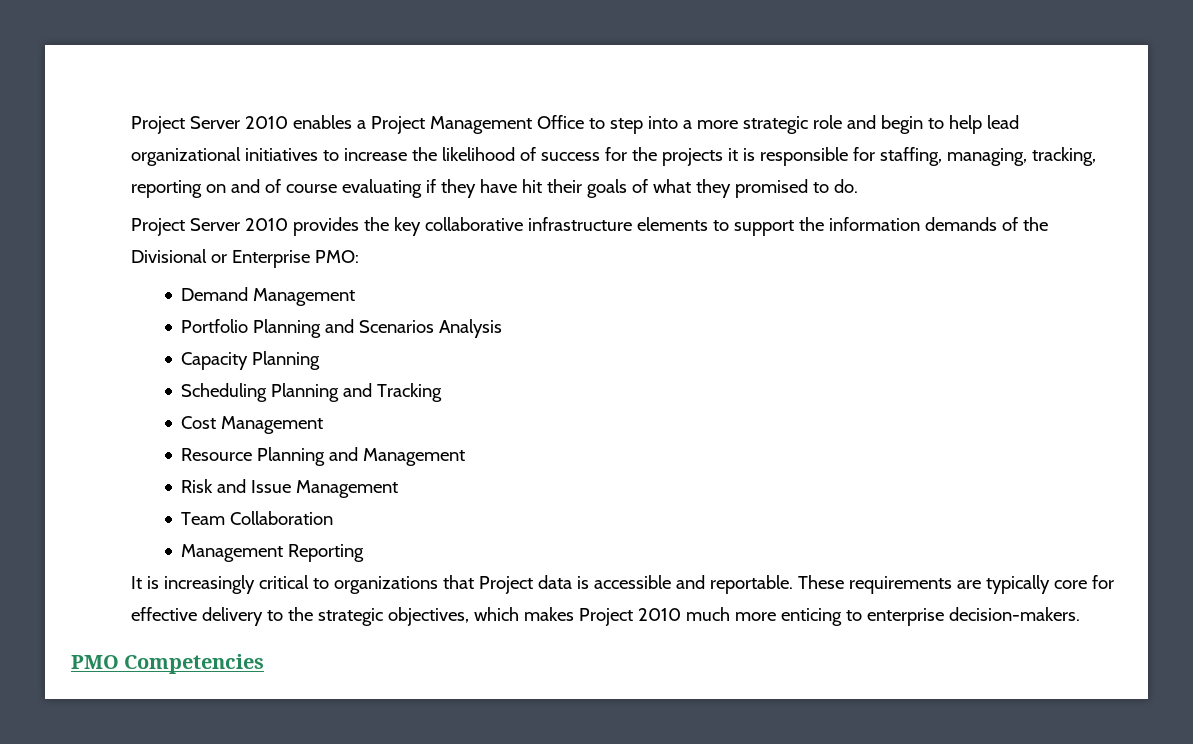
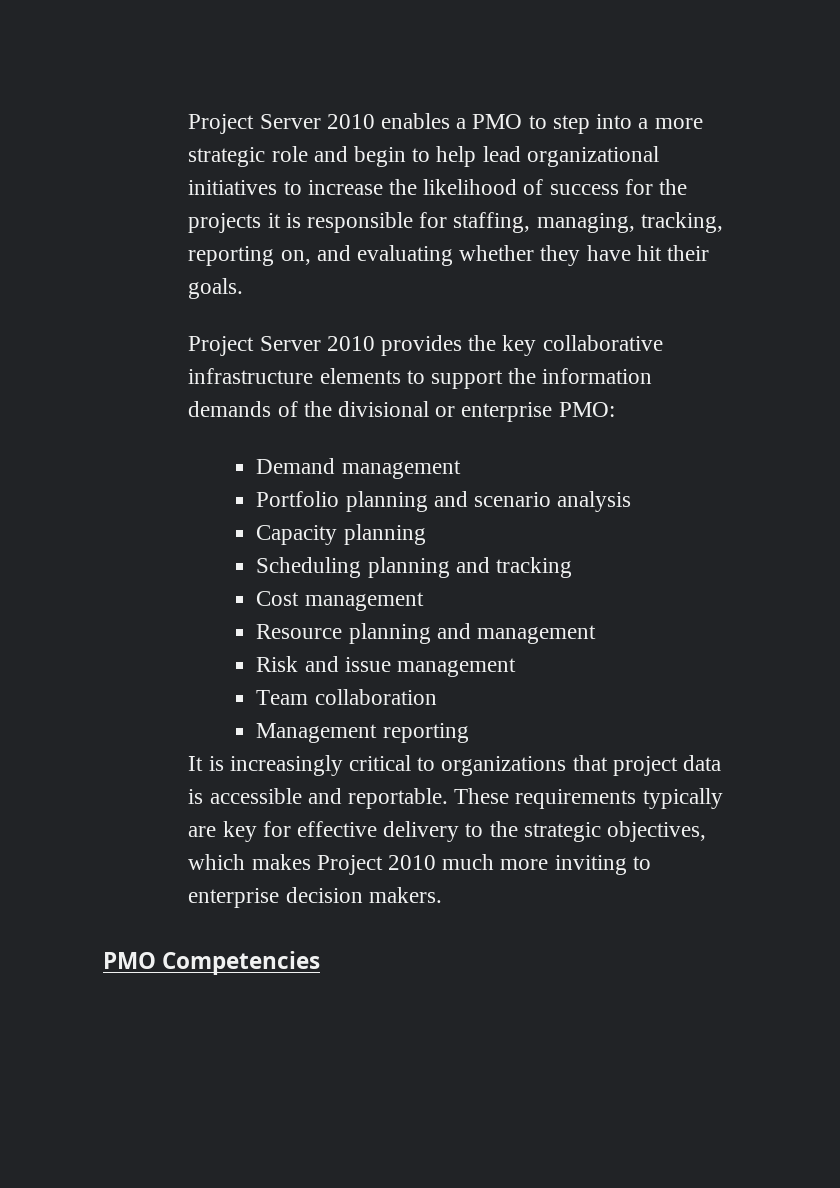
[370,115,584,134] Project Management Office -> [472,114,523,129] PMO
[205,179,858,198] on and of course evaluating if they have hit their goals of what they promised to do. -> [280,245,710,266] [188,278,244,299] on, and evaluating whether they have hit their goals.
[130,249,310,268] Divisional or Enterprise -> [338,401,553,422] divisional or enterprise
[253,288,356,306] Management -> [341,460,461,479] management
[253,319,503,338] Planning and Scenarios Analysis -> [345,491,632,512] planning and scenario analysis
[252,351,321,370] Planning -> [343,524,426,545] planning
[271,383,443,402] Planning and Tracking -> [367,557,573,578] planning and tracking
[221,416,324,434] Management -> [304,592,424,611] management
[257,447,466,466] Planning and Management -> [348,623,597,644] planning and management
[251,480,399,498] Issue Management -> [344,657,517,677] issue management
[230,511,334,525] [181,544,365,562] Collaboration // Management Reporting -> [314,689,437,705] [256,723,469,743] collaboration // Management reporting
[478,576,533,594] Project -> [612,756,678,776] project
[956,575,1087,594] are typically core -> [642,788,723,809] [188,821,257,842] typically are key
[780,608,842,626] enticing -> [554,855,627,875] inviting
[948,607,1080,621] decision-makers. -> [285,887,442,903] decision makers.

